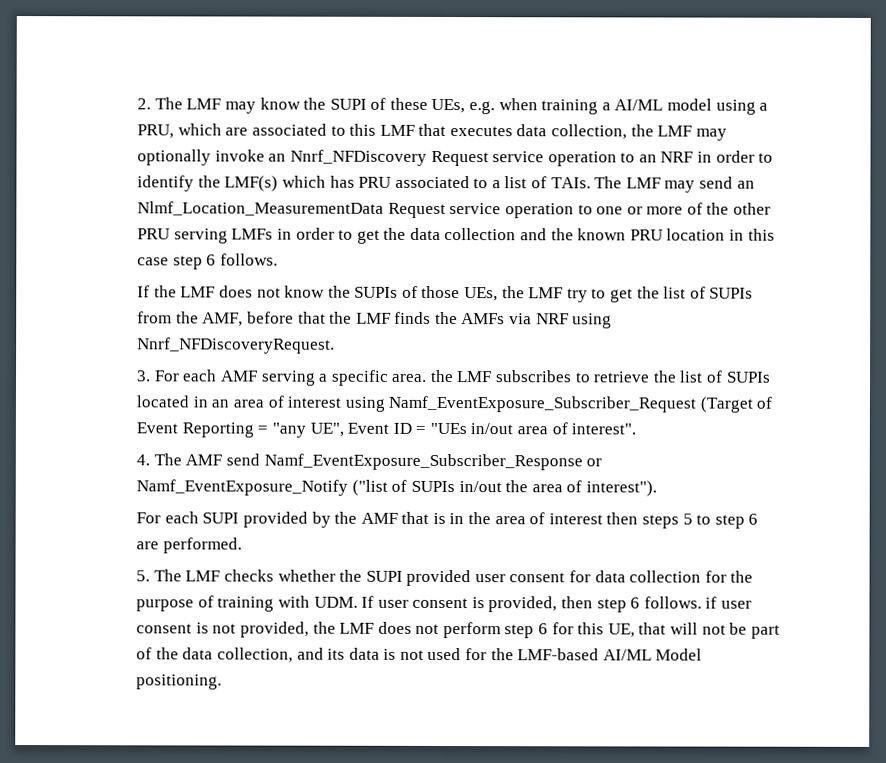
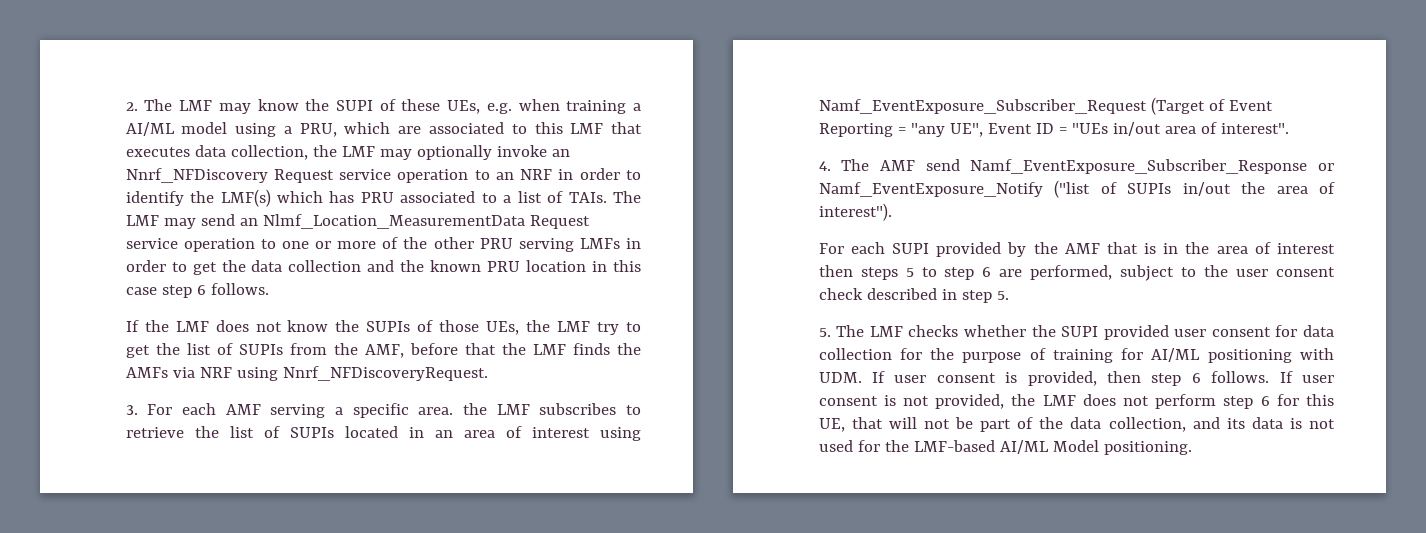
[162,537,242,554] performed. -> [1030,265,1335,281] [818,288,1009,303] performed, subject to the user consent check described in step 5.
(275, 604) none -> [1121,348,1292,363] for AI/ML positioning
[705,596,718,609] if -> [1279,371,1293,383] If

